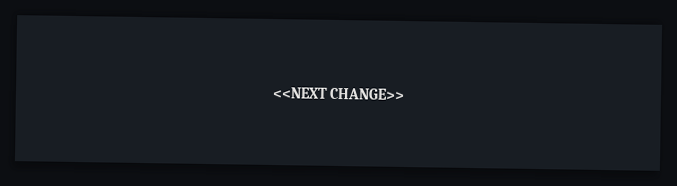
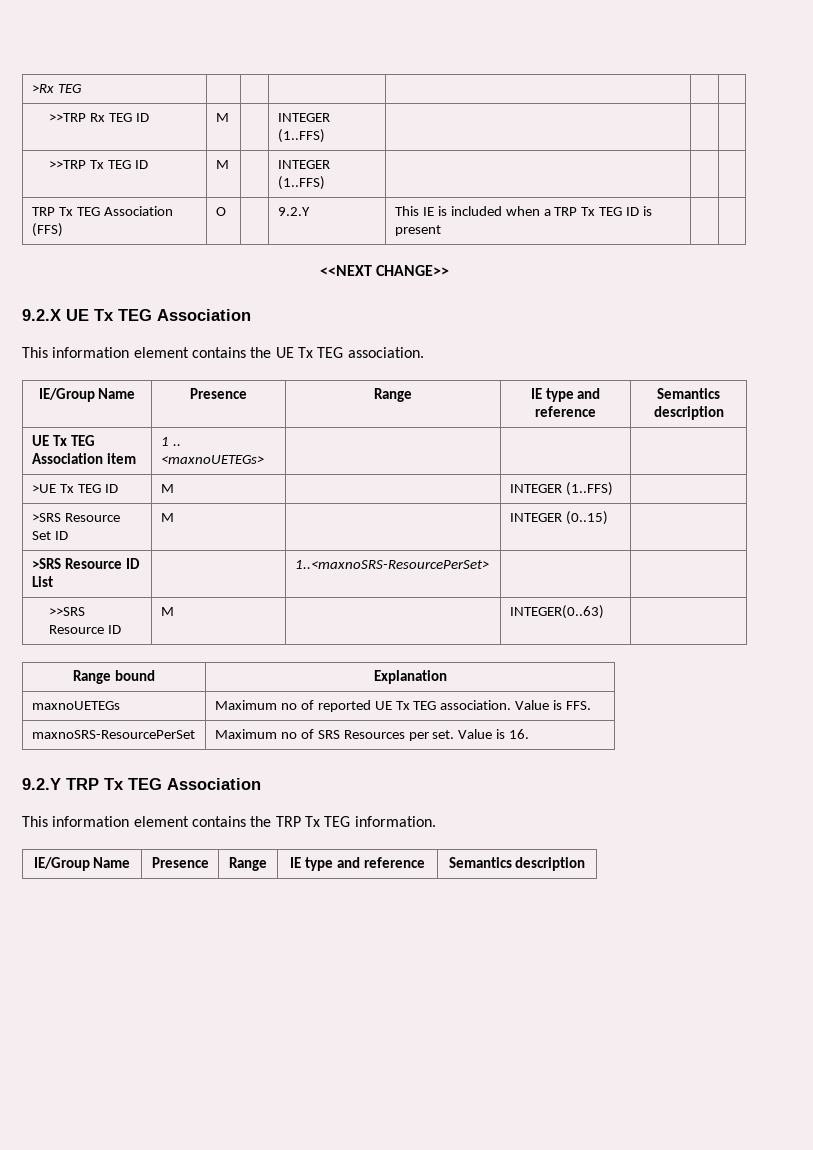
[271,86,406,101] <<NEXT CHANGE>> -> [31,84,82,93] [48,113,149,122] [215,113,229,122] [277,113,330,122] [277,129,325,143] [48,160,148,169] [215,160,229,169] [277,160,330,169] [277,176,325,190] [31,206,173,216] [31,223,63,237] [215,207,226,216] [277,207,310,216] [394,206,653,216] [394,225,441,236] [319,265,450,276] [22,309,251,321] [22,347,424,358] [38,388,136,402] [190,388,248,399] [374,388,412,402] [530,388,601,402] [535,406,596,417] [657,388,720,399] [653,406,724,420] [31,435,95,446] [31,453,136,464] [160,437,181,446] [160,455,264,464] [31,484,118,493] [160,484,174,493] [509,482,613,496] [31,513,120,522] [31,531,68,540] [160,513,174,522] [509,511,608,525] [31,558,140,569] [31,576,53,587] [294,560,489,569] [48,607,85,616] [48,625,121,634] [160,607,174,616] [509,605,604,619] [73,670,155,684] [373,670,447,684] [31,701,120,710] [214,700,592,712] [31,730,195,739] [214,729,530,741] [22,778,261,790] [22,816,436,827] [33,857,131,871] [151,857,209,868] [229,857,267,871] [290,857,425,871] [448,857,586,871] >Rx TEG | | | | | | // >>TRP Rx TEG ID | M | | INTEGER (1..FFS) | | | // >>TRP Tx TEG ID | M | | INTEGER (1..FFS) | | | // TRP Tx TEG Association (FFS) | O | | 9.2.Y | This IE is included when a TRP Tx TEG ID is present | | // <<NEXT CHANGE>> // 9.2.X UE Tx TEG Association // This information element contains the UE Tx TEG association. // IE/Group Name | Presence | Range | IE type and reference | Semantics description // UE Tx TEG Association item | 1 .. <maxnoUETEGs> | | | // >UE Tx TEG ID | M | | INTEGER (1..FFS) | // >SRS Resource Set ID | M | | INTEGER (0..15) | // >SRS Resource ID List | | 1..<maxnoSRS-ResourcePerSet> | | // >>SRS Resource ID | M | | INTEGER(0..63) | // Range bound | Explanation // maxnoUETEGs | Maximum no of reported UE Tx TEG association. Value is FFS. // maxnoSRS-ResourcePerSet | Maximum no of SRS Resources per set. Value is 16. // 9.2.Y TRP Tx TEG Association // This information element contains the TRP Tx TEG information. // IE/Group Name | Presence | Range | IE type and reference | Semantics description

